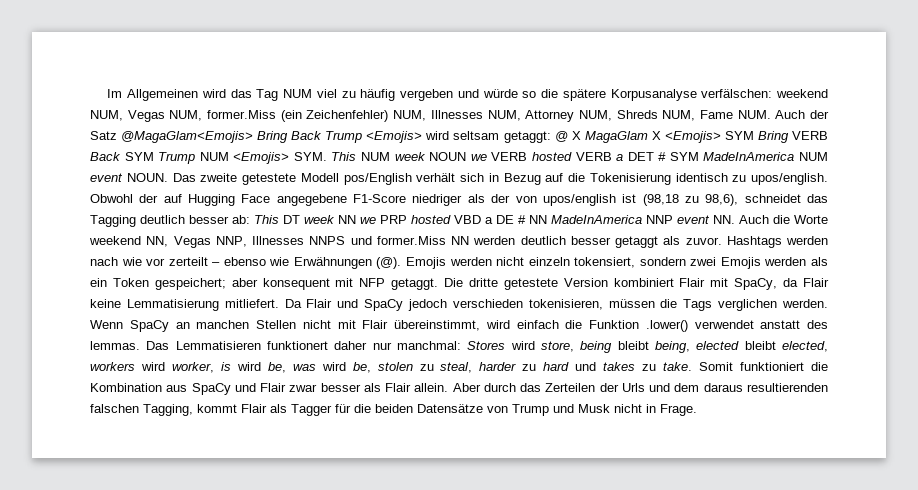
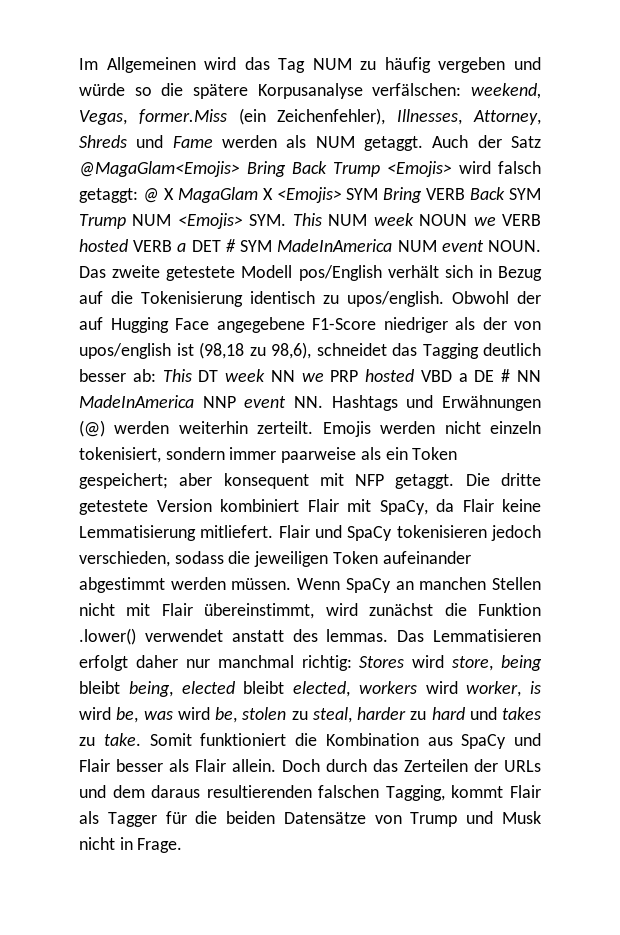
[316,89,337,98] viel -> (352, 64) none
[776,89,829,98] [90,110,771,122] weekend NUM, Vegas NUM, former.Miss (ein Zeichenfehler) NUM, Illnesses NUM, Attorney NUM, Shreds NUM, Fame NUM. -> [471,83,541,99] [79,108,541,125] [79,135,423,151] weekend, Vegas, former.Miss (ein Zeichenfehler), Illnesses, Attorney, Shreds und Fame werden als NUM getaggt.
[453,131,500,140] seltsam -> [498,161,541,174] falsch
[739,215,828,224] [89,236,828,248] [90,257,807,269] Auch die Worte weekend NN, Vegas NNP, Illnesses NNPS und former.Miss NN werden deutlich besser getaggt als zuvor. Hashtags werden nach wie vor zerteilt – ebenso wie Erwähnungen (@). Emojis werden nicht einzeln tokensiert, sondern zwei Emojis werden -> [331,395,541,411] [79,420,541,437] [79,447,357,463] Hashtags und Erwähnungen (@) werden weiterhin zerteilt. Emojis werden nicht einzeln tokenisiert, sondern immer paarweise
[284,299,302,308] Da -> (274, 531) none
[408,299,829,311] jedoch verschieden tokenisieren, müssen die Tags verglichen werden. -> [396,525,541,541] [79,551,471,567] [79,577,292,593] tokenisieren jedoch verschieden, sodass die jeweiligen Token aufeinander abgestimmt werden müssen.
[516,320,559,329] einfach -> [369,603,434,616] zunächst
[267,341,328,350] funktionert -> [79,655,128,671] erfolgt
[397,341,461,350] manchmal: -> [217,655,352,671] manchmal richtig:
[289,384,318,392] zwar -> (110, 765) none
[452,383,481,392] Aber -> [282,759,320,772] Doch
[621,383,645,392] Urls -> [504,760,541,772] URLs

